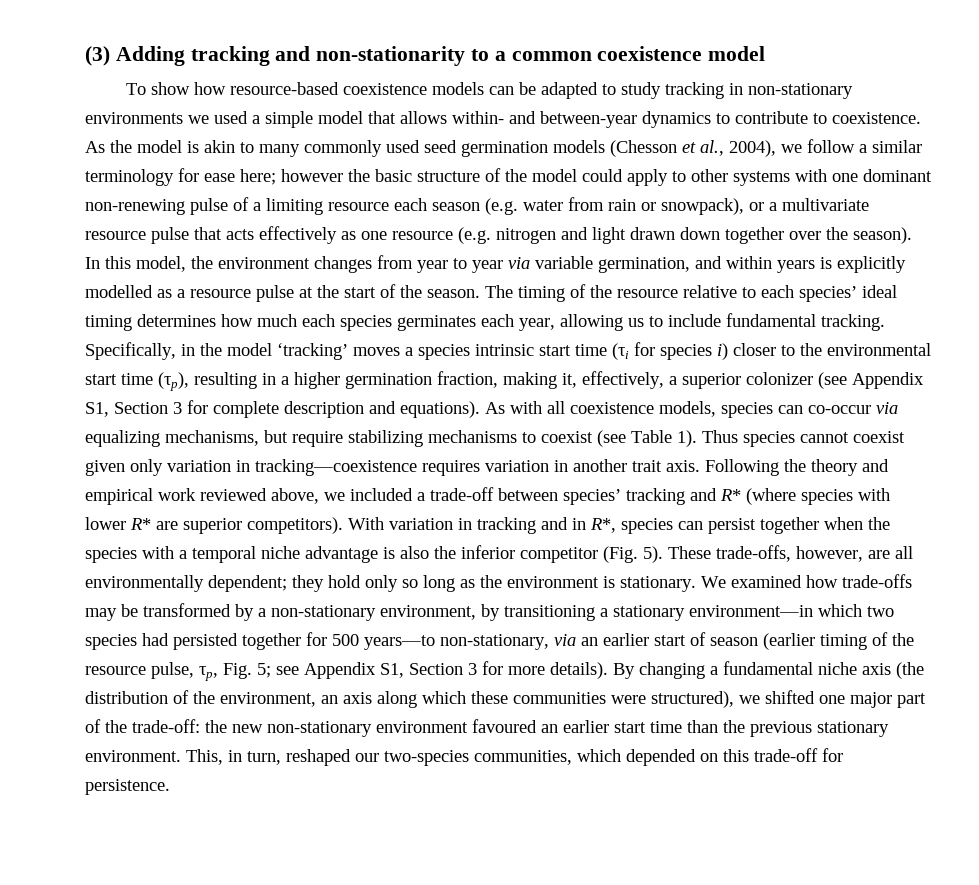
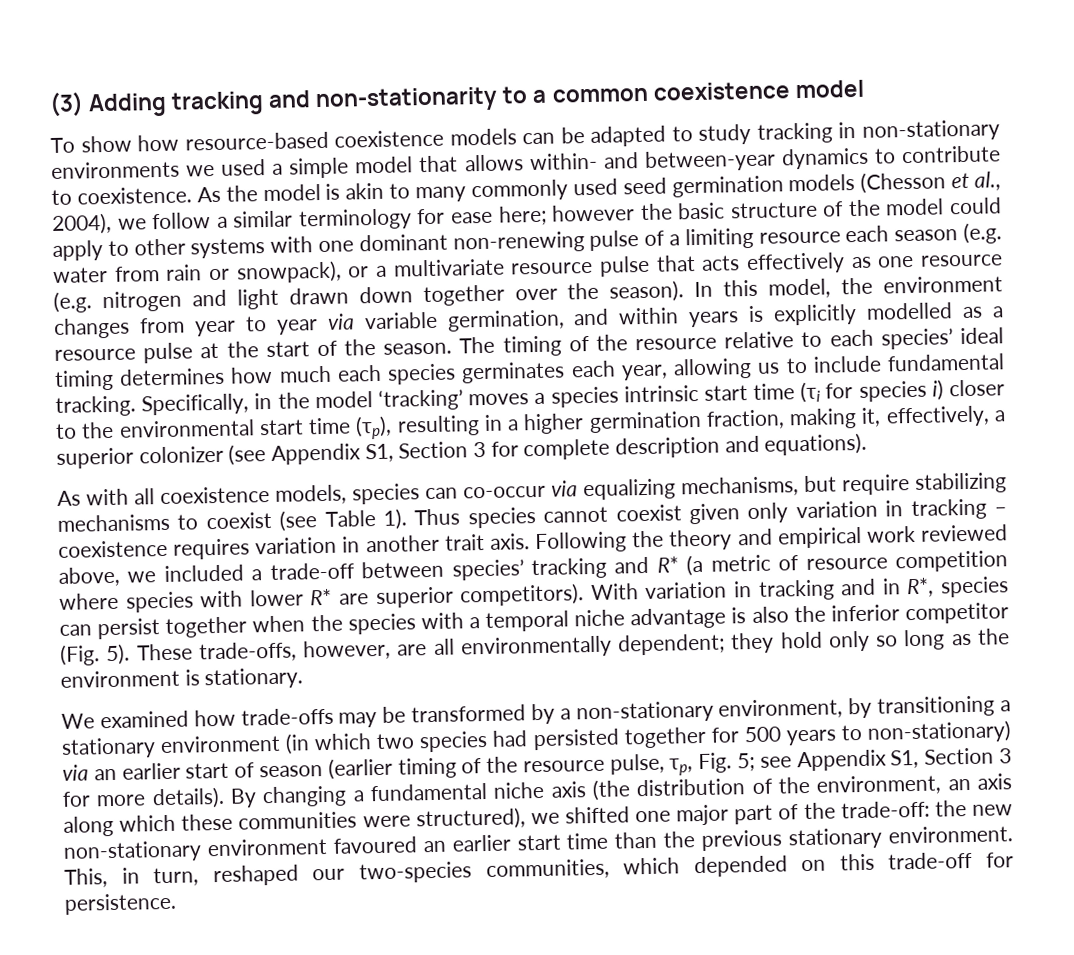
(480, 409) none -> (868, 444) //
[255,459,417,476] tracking—coexistence -> [910,498,1007,521] [58,539,168,558] tracking – coexistence
[746,488,796,505] (where -> [686,550,1009,577] [59,592,119,610] (a metric of resource competition where
(696, 584) none -> (304, 678) //
[689,605,813,617] environment—in -> [160,733,311,755] environment (in
[364,634,549,650] years—to non-stationary, -> [785,720,1013,746] years to non-stationary)

